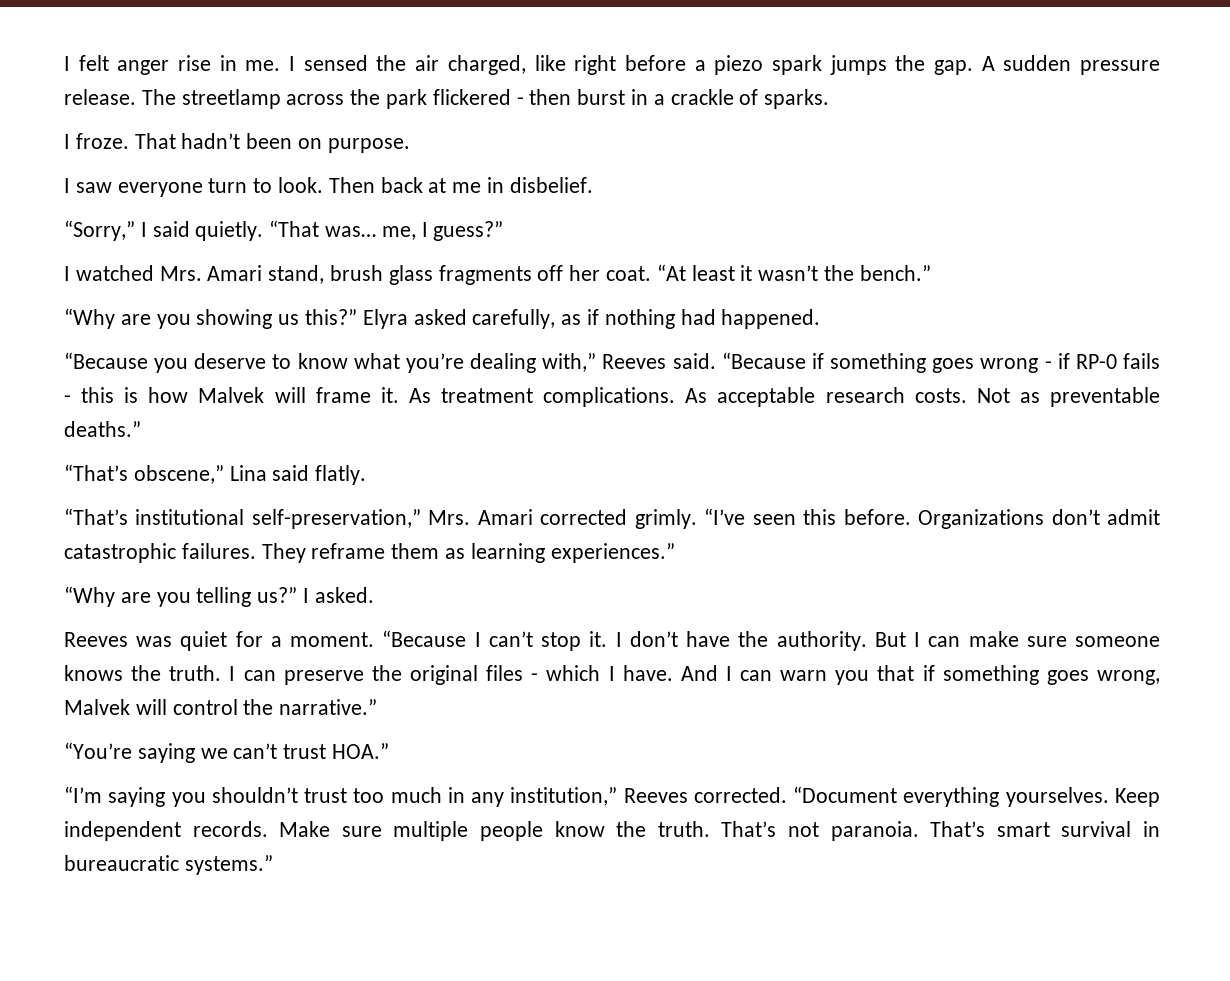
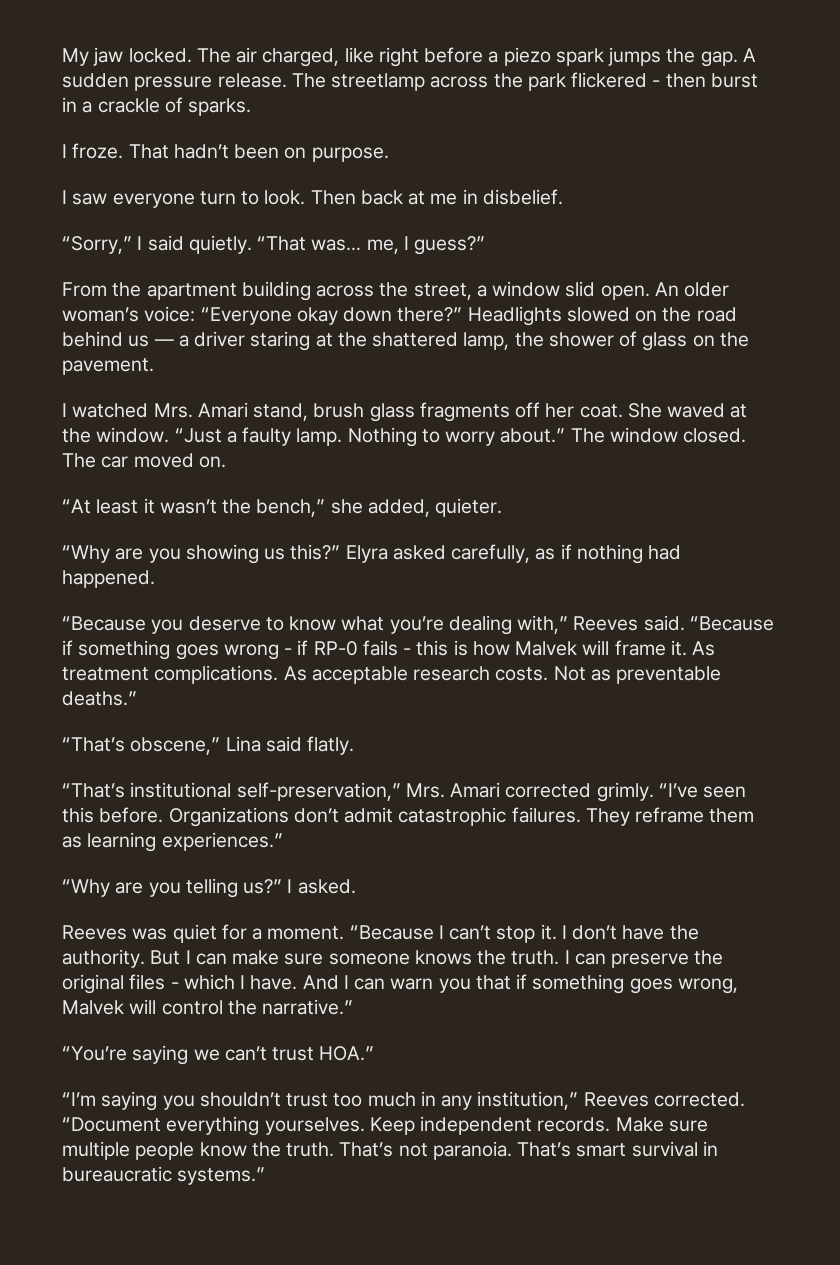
[64,55,407,75] I felt anger rise in me. I sensed the -> [62,47,231,66] My jaw locked. The
(504, 231) none -> [62,281,730,301] [62,306,737,326] [62,331,749,351] [62,358,154,375] // From the apartment building across the street, a window slid open. An older woman’s voice: “Everyone okay down there?” Headlights slowed on the road behind us — a driver staring at the shattered lamp, the shower of glass on the pavement.
(652, 273) none -> [627,403,748,418] [62,427,747,447] [62,453,226,468] She waved at the window. “Just a faulty lamp. Nothing to worry about.” The window closed. The car moved on. //
[859,265,931,281] bench.” -> [256,498,503,517] bench,” she added, quieter.

